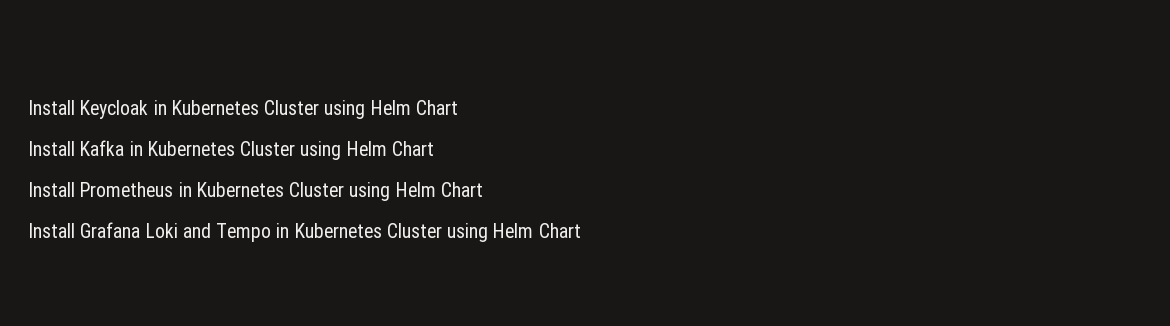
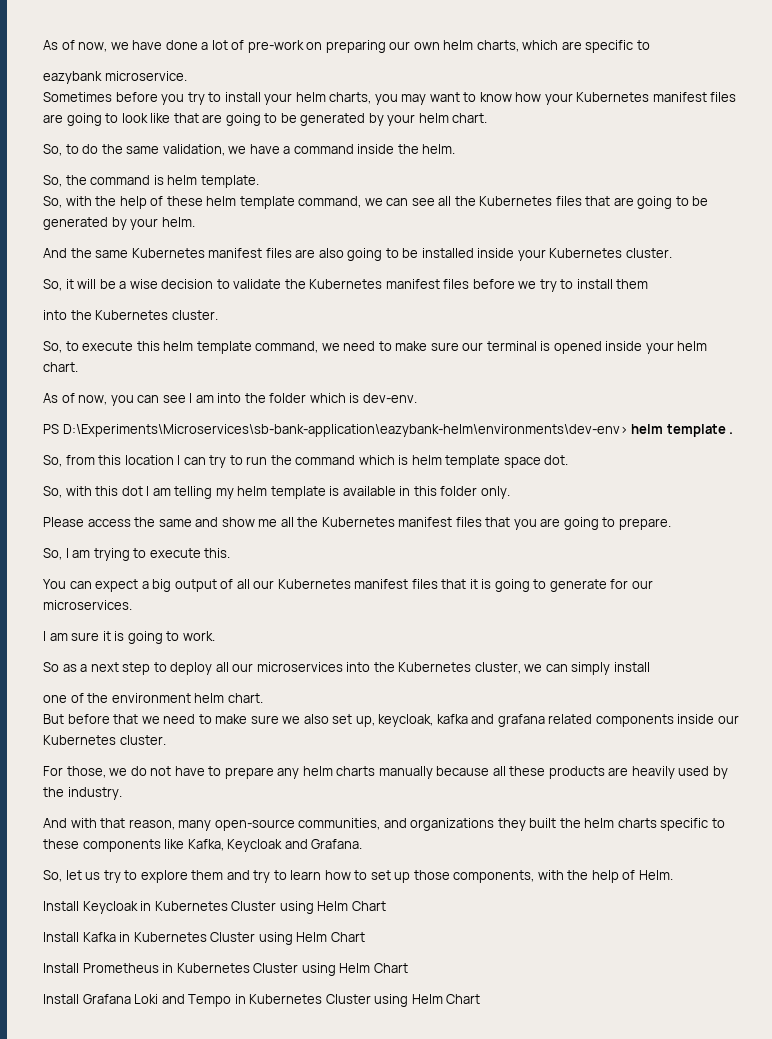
(28, 107) none -> [43,40,650,53] [43,71,187,84] [43,92,737,105] [43,113,488,126] [43,144,456,156] [43,175,259,188] [43,196,709,209] [43,217,195,230] [43,248,672,261] [43,279,649,292] [43,310,218,320] [43,341,708,354] [43,362,78,372] [43,393,417,406] [43,424,734,437] [43,455,569,468] [43,486,510,499] [43,517,671,530] [43,548,231,561] [43,579,653,592] [43,600,132,610] [43,631,215,644] [43,662,650,675] [43,693,263,703] [43,714,739,727] [43,735,166,745] [43,766,728,779] [43,787,122,800] [43,818,725,831] [43,839,363,852] [43,870,673,883] As of now, we have done a lot of pre-work on preparing our own helm charts, which are specific to // eazybank microservice. // Sometimes before you try to install your helm charts, you may want to know how your Kubernetes manifest files are going to look like that are going to be generated by your helm chart. // So, to do the same validation, we have a command inside the helm. // So, the command is helm template. // So, with the help of these helm template command, we can see all the Kubernetes files that are going to be generated by your helm. // And the same Kubernetes manifest files are also going to be installed inside your Kubernetes cluster. // So, it will be a wise decision to validate the Kubernetes manifest files before we try to install them // into the Kubernetes cluster. // So, to execute this helm template command, we need to make sure our terminal is opened inside your helm chart. // As of now, you can see I am into the folder which is dev-env. // PS D:\Experiments\Microservices\sb-bank-application\eazybank-helm\environments\dev-env> helm template . // So, from this location I can try to run the command which is helm template space dot. // So, with this dot I am telling my helm template is available in this folder only. // Please access the same and show me all the Kubernetes manifest files that you are going to prepare. // So, I am trying to execute this. // You can expect a big output of all our Kubernetes manifest files that it is going to generate for our microservices. // I am sure it is going to work. // So as a next step to deploy all our microservices into the Kubernetes cluster, we can simply install // one of the environment helm chart. // But before that we need to make sure we also set up, keycloak, kafka and grafana related components inside our Kubernetes cluster. // For those, we do not have to prepare any helm charts manually because all these products are heavily used by the industry. // And with that reason, many open-source communities, and organizations they built the helm charts specific to these components like Kafka, Keycloak and Grafana. // So, let us try to explore them and try to learn how to set up those components, with the help of Helm. //

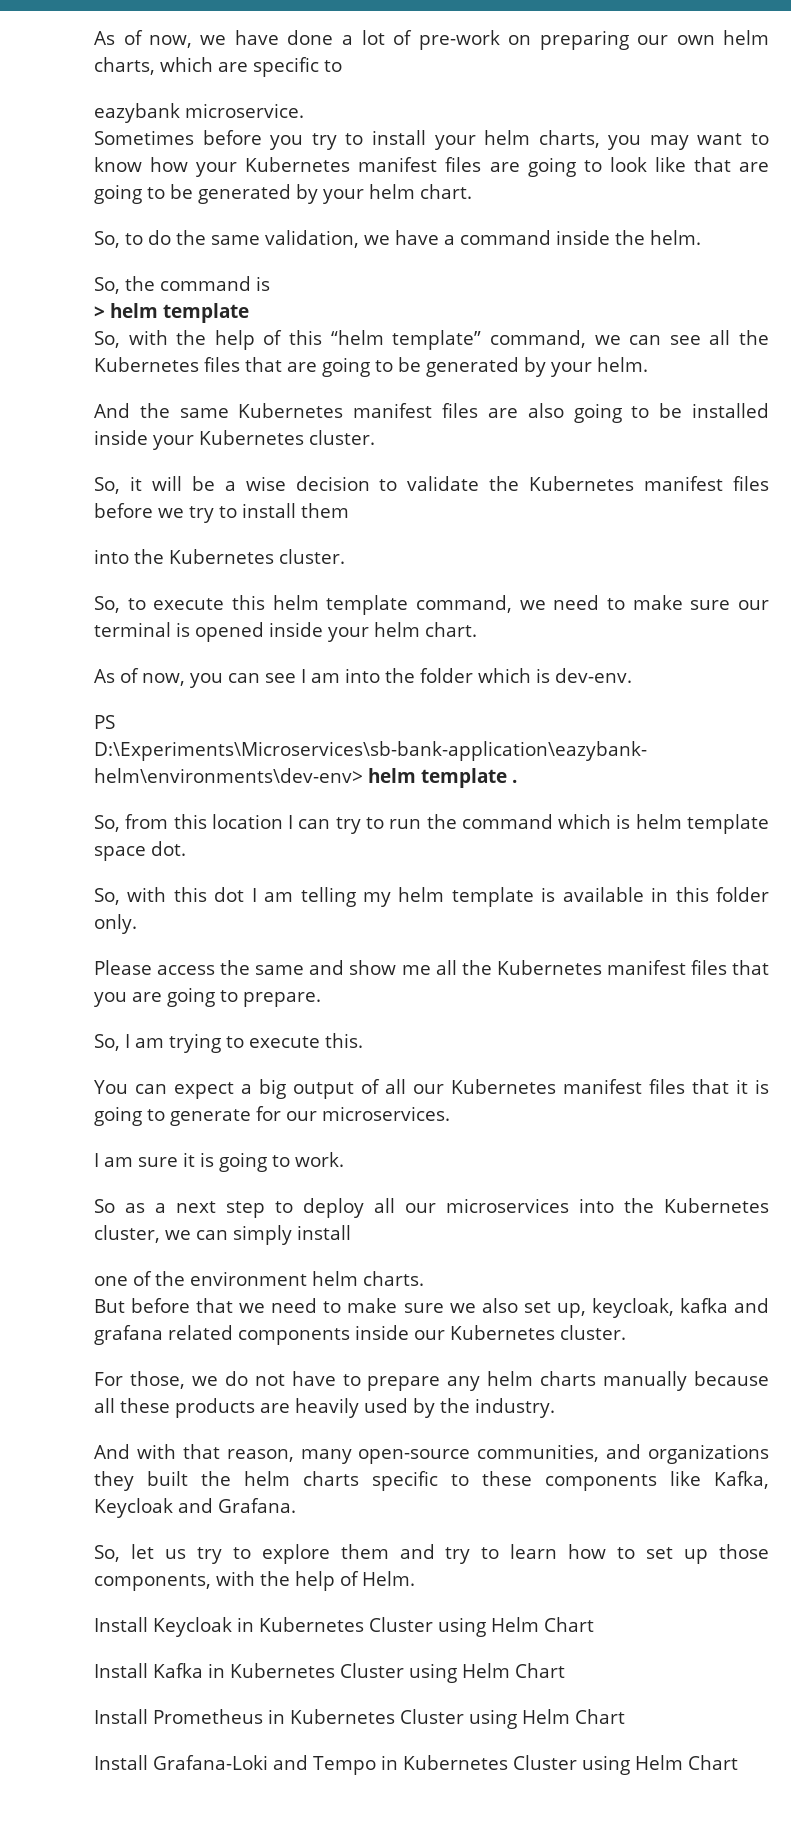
[167,175,259,188] helm template. -> [94,303,249,323] // > helm template
[166,196,295,209] these helm template -> [289,330,482,350] this “helm template”
[227,693,263,703] chart. -> [363,1271,424,1286] charts.
[82,994,159,1004] Grafana Loki -> [153,1755,268,1770] Grafana-Loki

